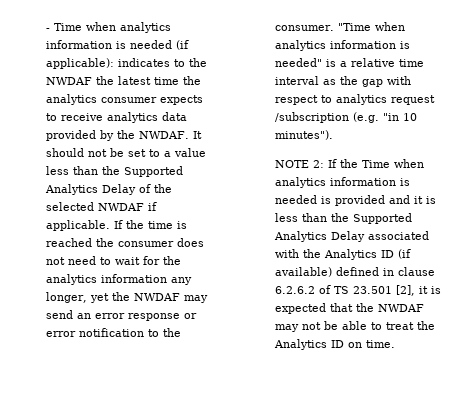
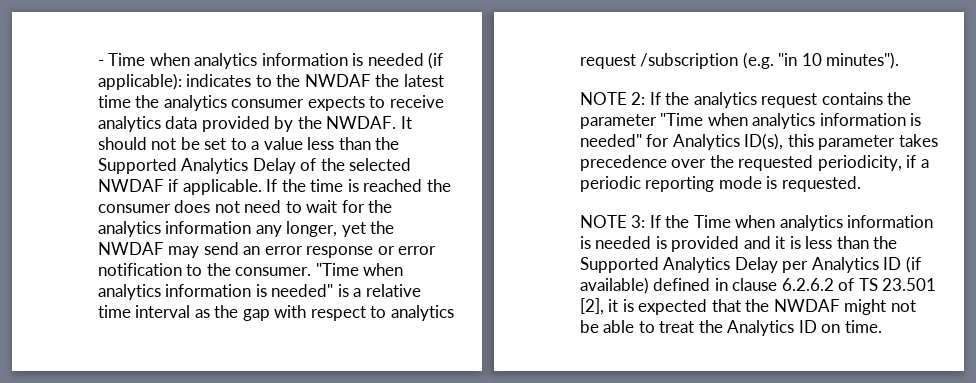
(358, 163) none -> [693,92,912,108] [580,113,922,129] [580,133,938,150] [580,155,929,171] [580,176,861,192] [580,215,690,228] analytics request contains the parameter "Time when analytics information is needed" for Analytics ID(s), this parameter takes precedence over the requested periodicity, if a periodic reporting mode is requested. // NOTE 3: If the
[367,231,429,240] [274,249,321,258] associated with the -> [782,261,809,273] per
[274,324,299,332] may -> [844,299,887,315] might

